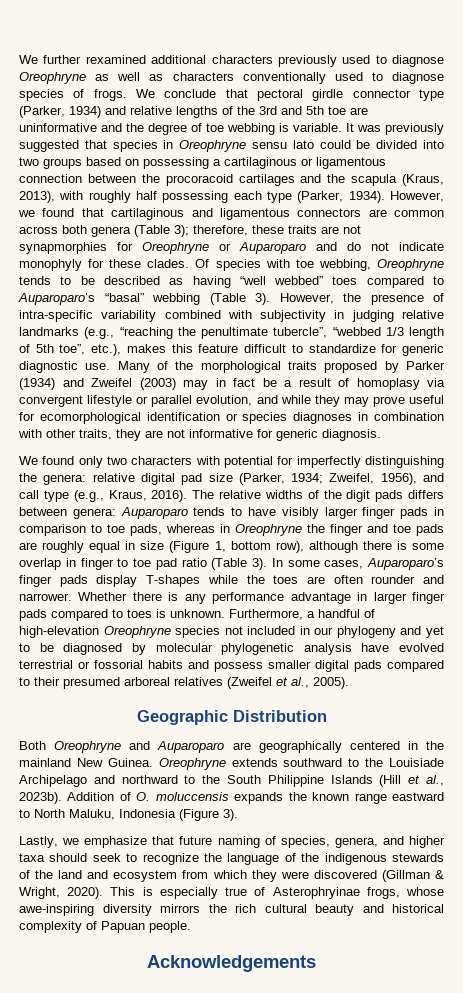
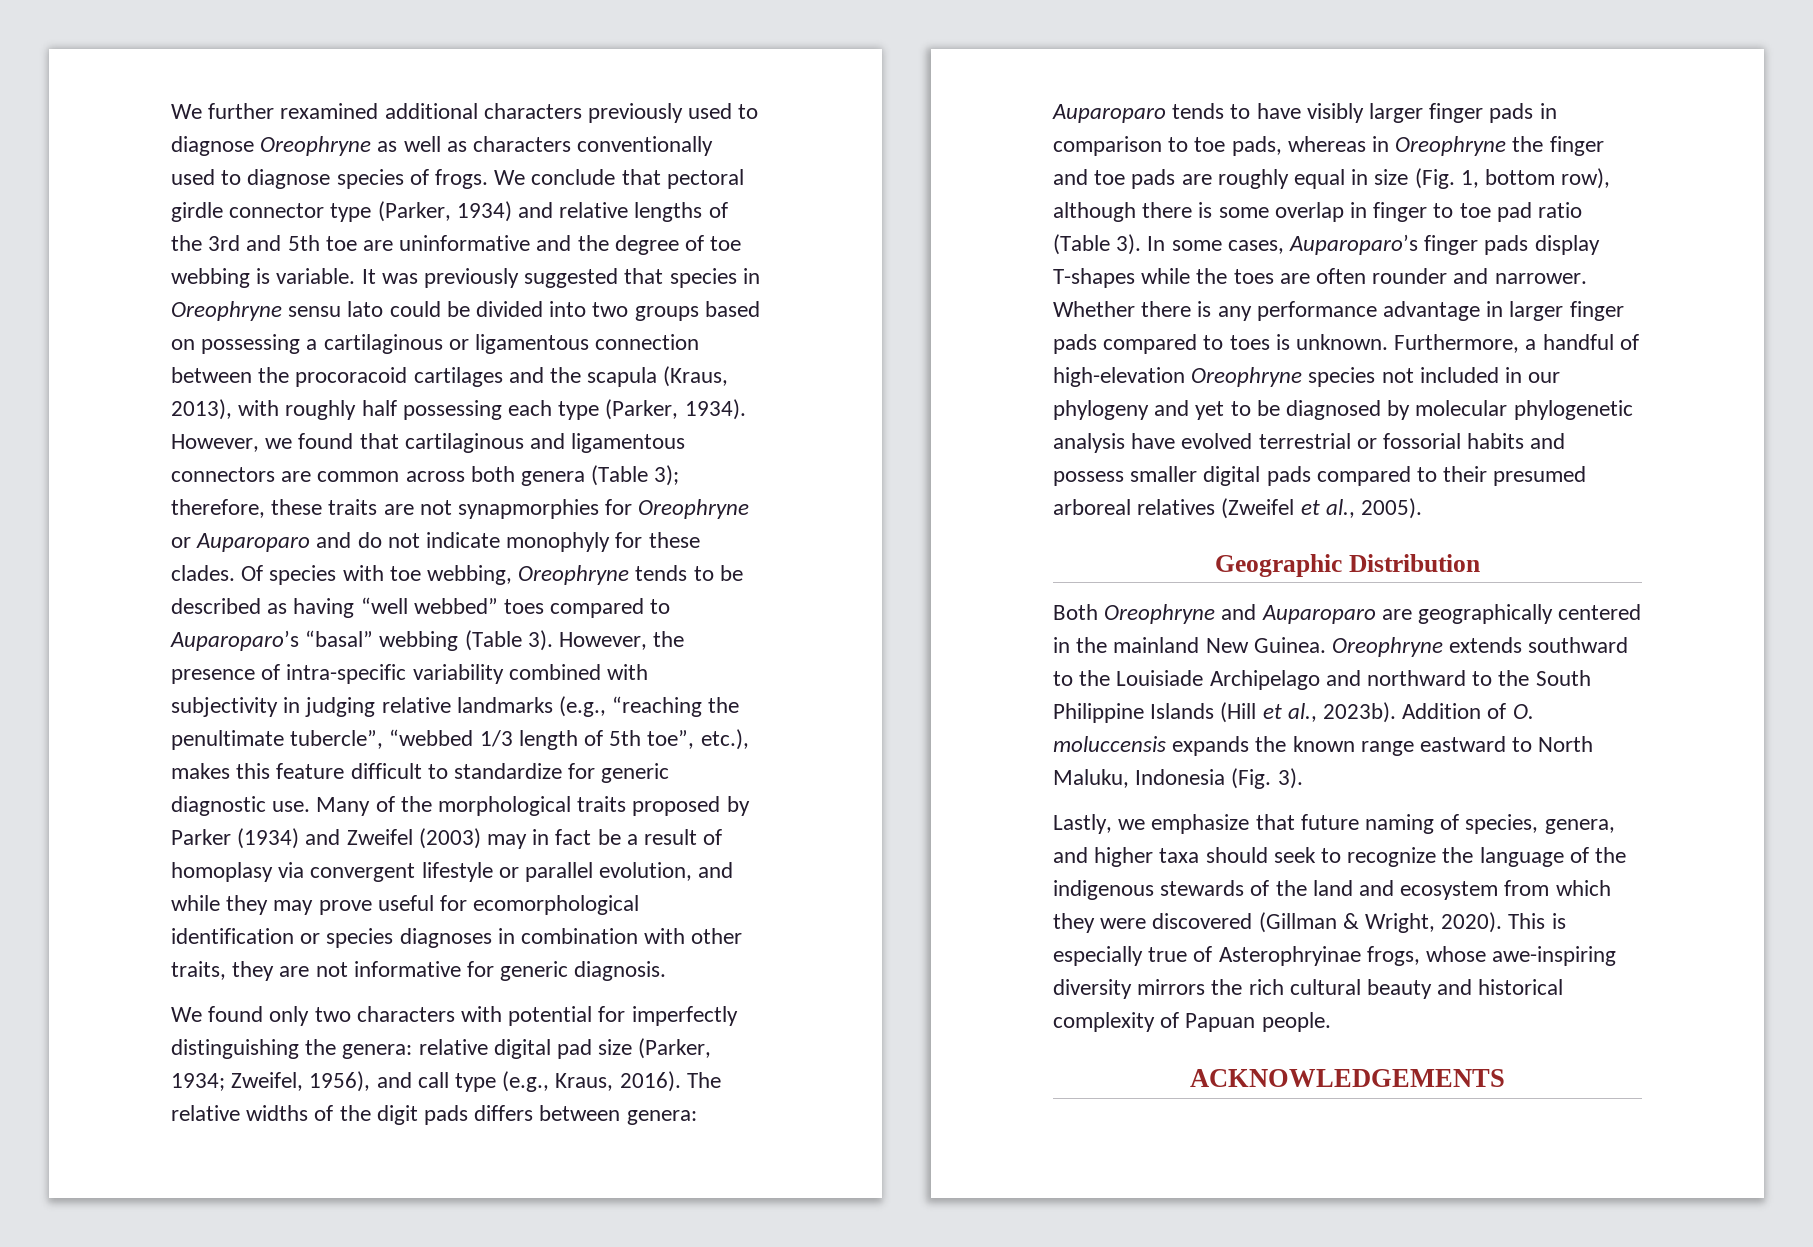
[169,541,210,553] (Figure -> [1414,168,1455,189] (Fig.
[179,809,219,821] (Figure -> [1231,768,1272,789] (Fig.
[147,955,316,972] Acknowledgements -> [1190,1069,1505,1087] ACKNOWLEDGEMENTS

